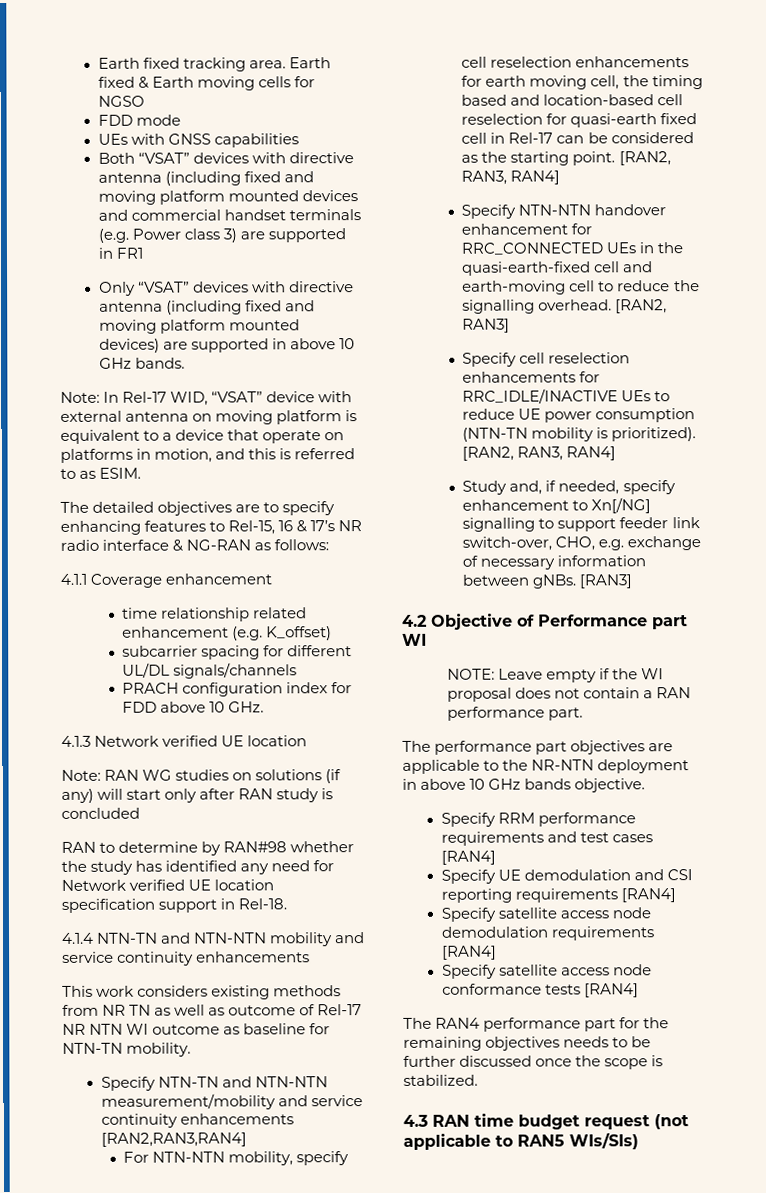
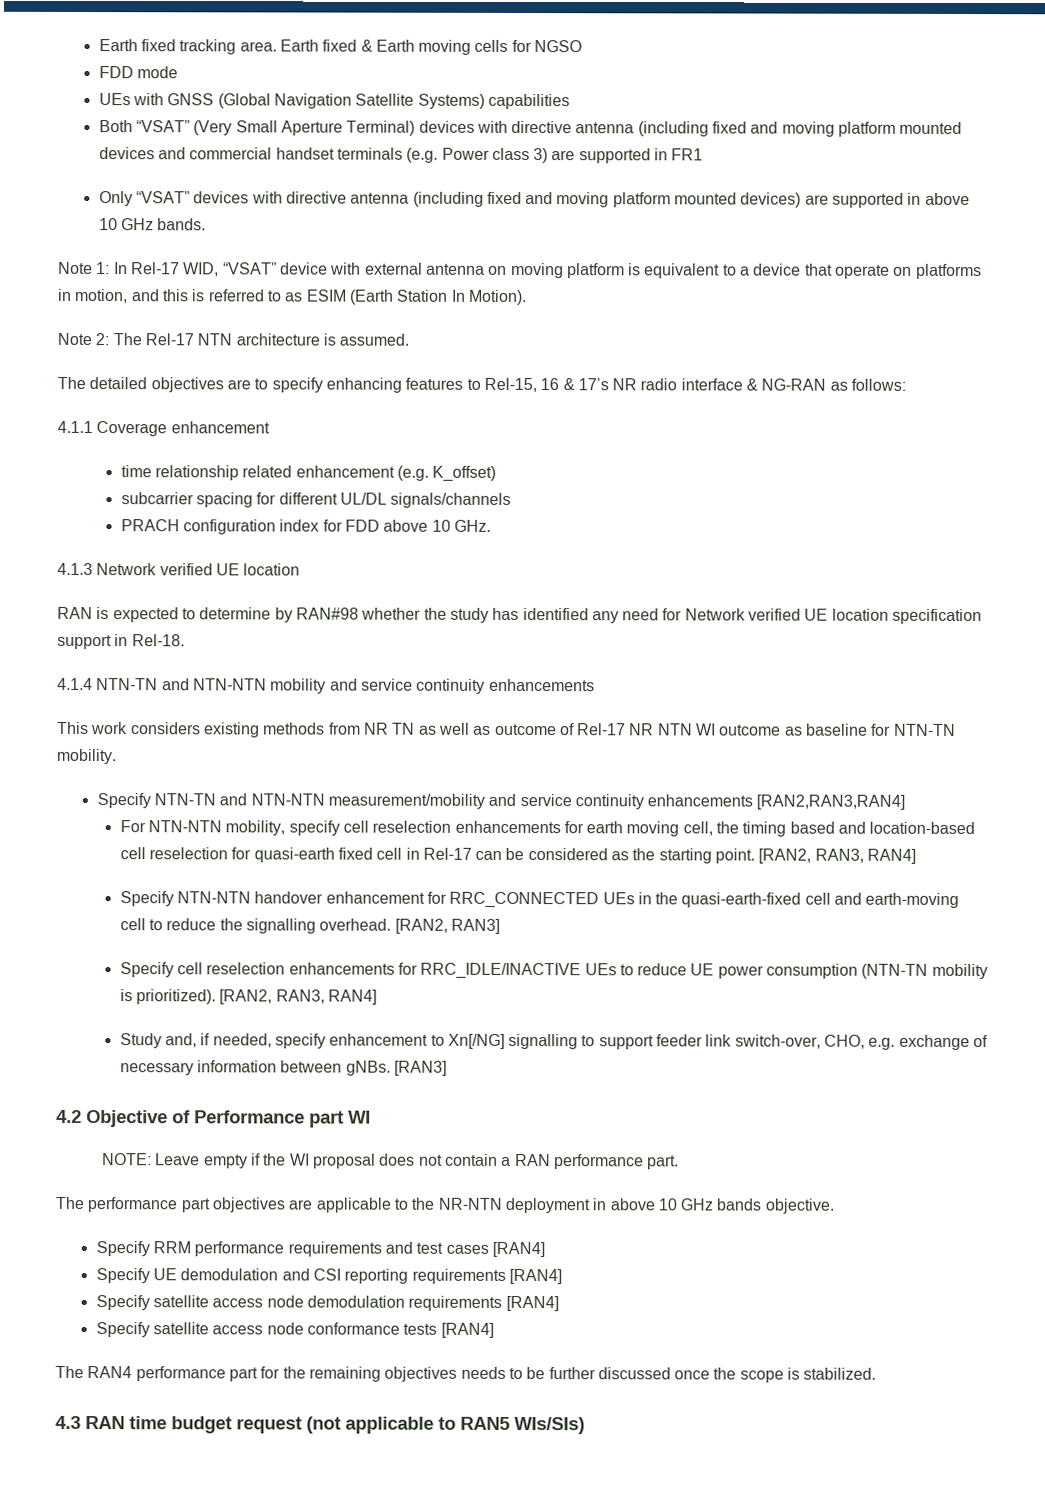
(212, 139) none -> [217,93,485,109] (Global Navigation Satellite Systems)
(190, 158) none -> [193,120,416,136] (Very Small Aperture Terminal)
[60,391,100,403] Note: -> [58,261,111,275] Note 1:
[99,467,142,479] ESIM. -> [306,289,527,306] [57,332,410,346] ESIM (Earth Station In Motion). // Note 2: The Rel-17 NTN architecture is assumed.
[61,769,342,784] [61,788,334,803] [61,807,140,819] [61,841,96,853] Note: RAN WG studies on solutions (if any) will start only after RAN study is concluded // RAN -> [57,606,179,623] RAN is expected

